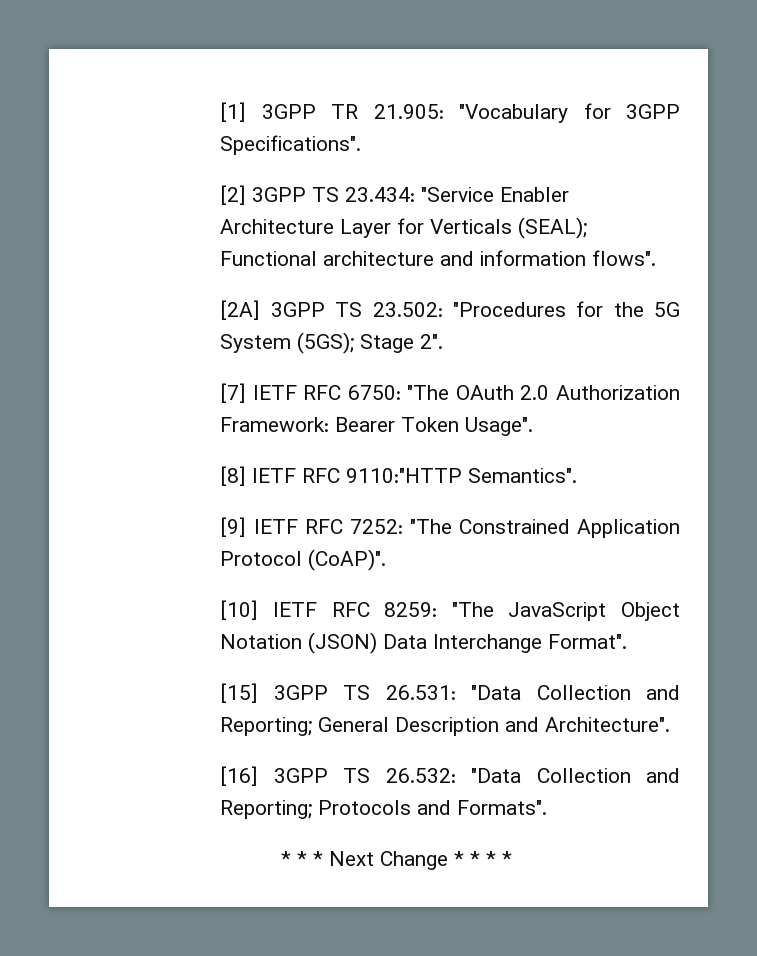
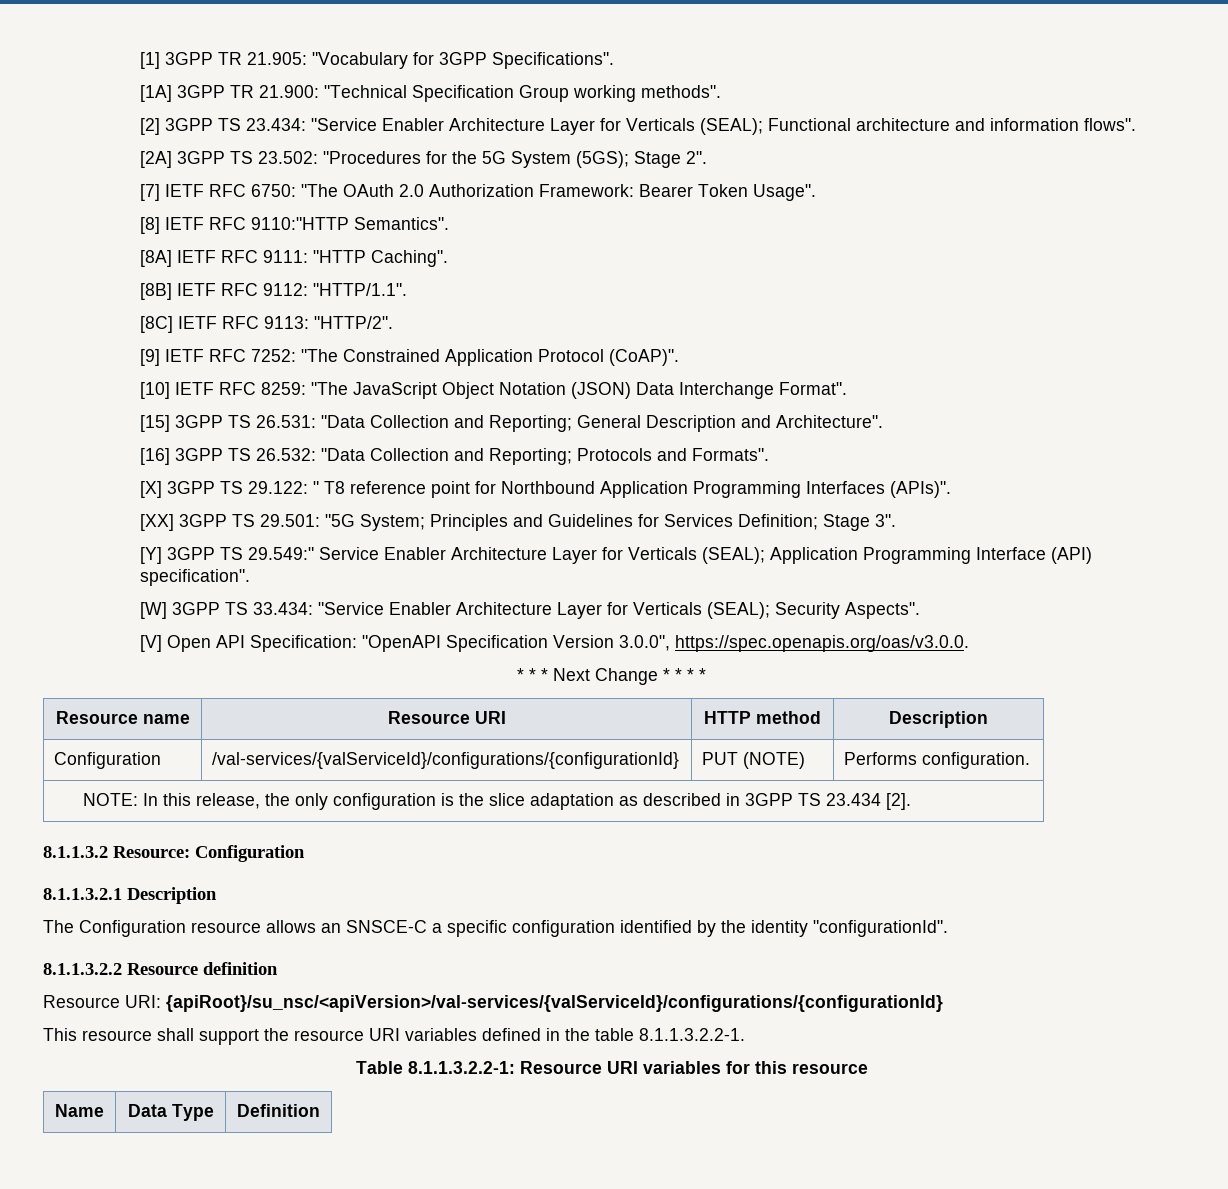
(362, 145) none -> [140,85,722,102] // [1A] 3GPP TR 21.900: "Technical Specification Group working methods".
(578, 475) none -> [140,250,449,267] [140,283,408,300] [140,316,394,333] // [8A] IETF RFC 9111: "HTTP Caching". // [8B] IETF RFC 9112: "HTTP/1.1". // [8C] IETF RFC 9113: "HTTP/2".
(548, 807) none -> [140,481,952,498] [140,514,897,531] [140,547,1093,564] [140,569,251,586] [140,602,921,619] [140,635,970,652] // [X] 3GPP TS 29.122: " T8 reference point for Northbound Application Programming Interfaces (APIs)". // [XX] 3GPP TS 29.501: "5G System; Principles and Guidelines for Services Definition; Stage 3". // [Y] 3GPP TS 29.549:" Service Enabler Architecture Layer for Verticals (SEAL); Application Programming Interface (API) specification". // [W] 3GPP TS 33.434: "Service Enabler Architecture Layer for Verticals (SEAL); Security Aspects". // [V] Open API Specification: "OpenAPI Specification Version 3.0.0", https://spec.openapis.org/oas/v3.0.0.
(512, 858) none -> [55,711,190,724] [387,711,506,724] [703,711,821,724] [888,711,988,728] [54,752,162,769] [212,752,680,769] [702,752,806,769] [844,752,1031,769] [83,793,912,810] [43,845,305,862] [43,887,217,904] [43,920,948,937] [43,962,278,975] [43,995,943,1012] [43,1028,745,1045] [355,1061,868,1074] [55,1104,104,1117] [127,1104,214,1121] [237,1104,320,1117] // Resource name | Resource URI | HTTP method | Description // Configuration | /val-services/{valServiceId}/configurations/{configurationId} | PUT (NOTE) | Performs configuration. // NOTE: In this release, the only configuration is the slice adaptation as described in 3GPP TS 23.434 [2]. // 8.1.1.3.2 Resource: Configuration // 8.1.1.3.2.1 Description // The Configuration resource allows an SNSCE-C a specific configuration identified by the identity "configurationId". // 8.1.1.3.2.2 Resource definition // Resource URI: {apiRoot}/su_nsc/<apiVersion>/val-services/{valServiceId}/configurations/{configurationId} // This resource shall support the resource URI variables defined in the table 8.1.1.3.2.2-1. // Table 8.1.1.3.2.2-1: Resource URI variables for this resource // Name | Data Type | Definition

